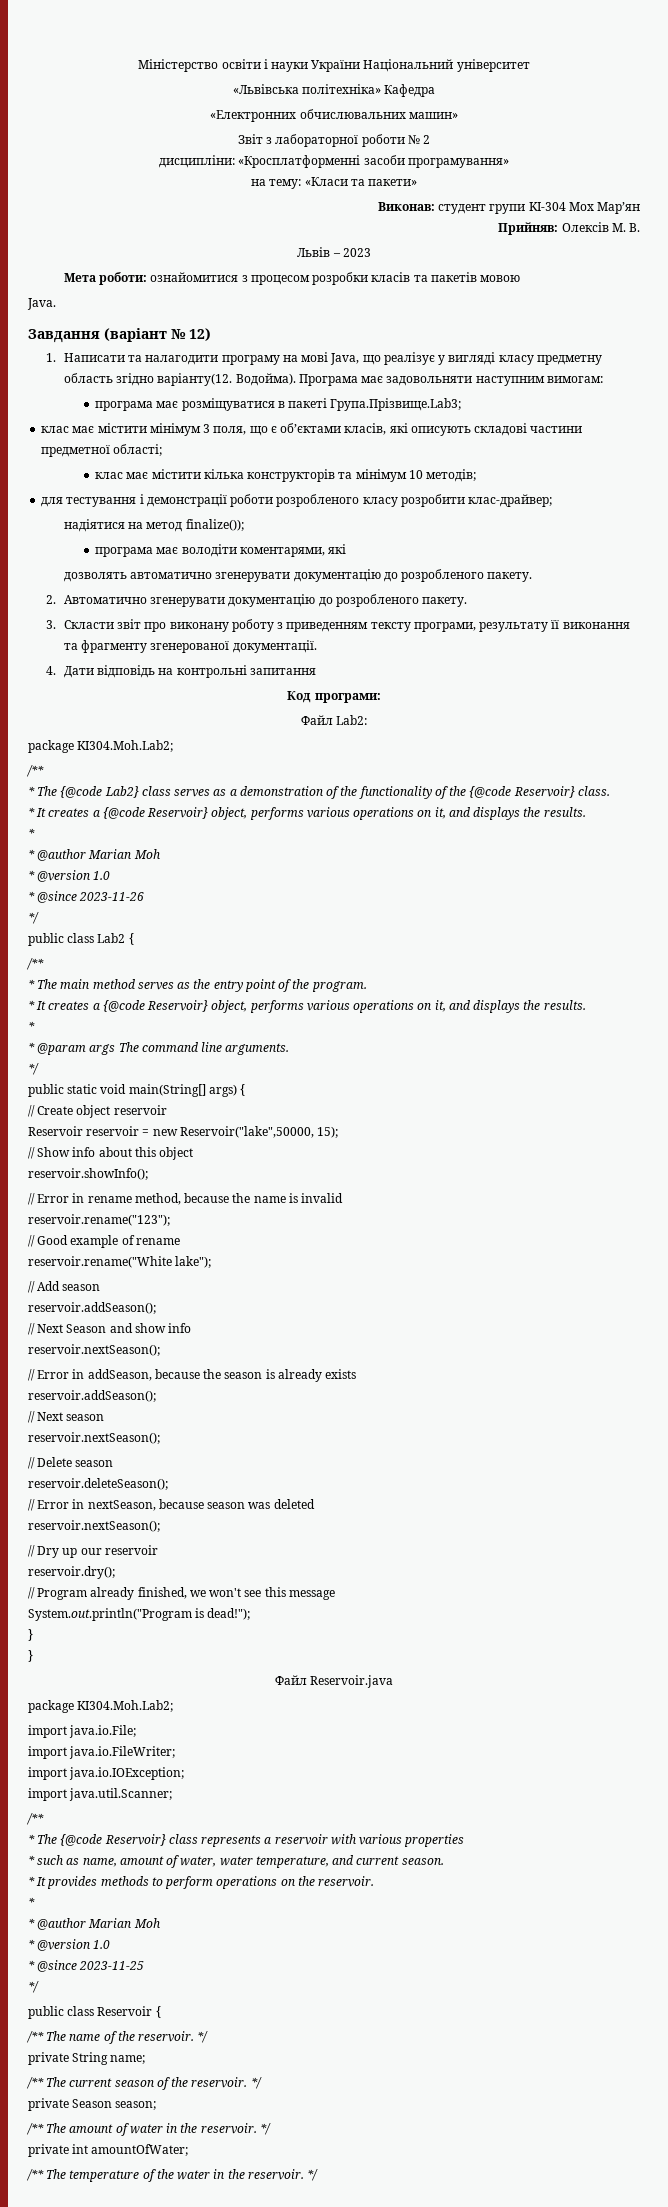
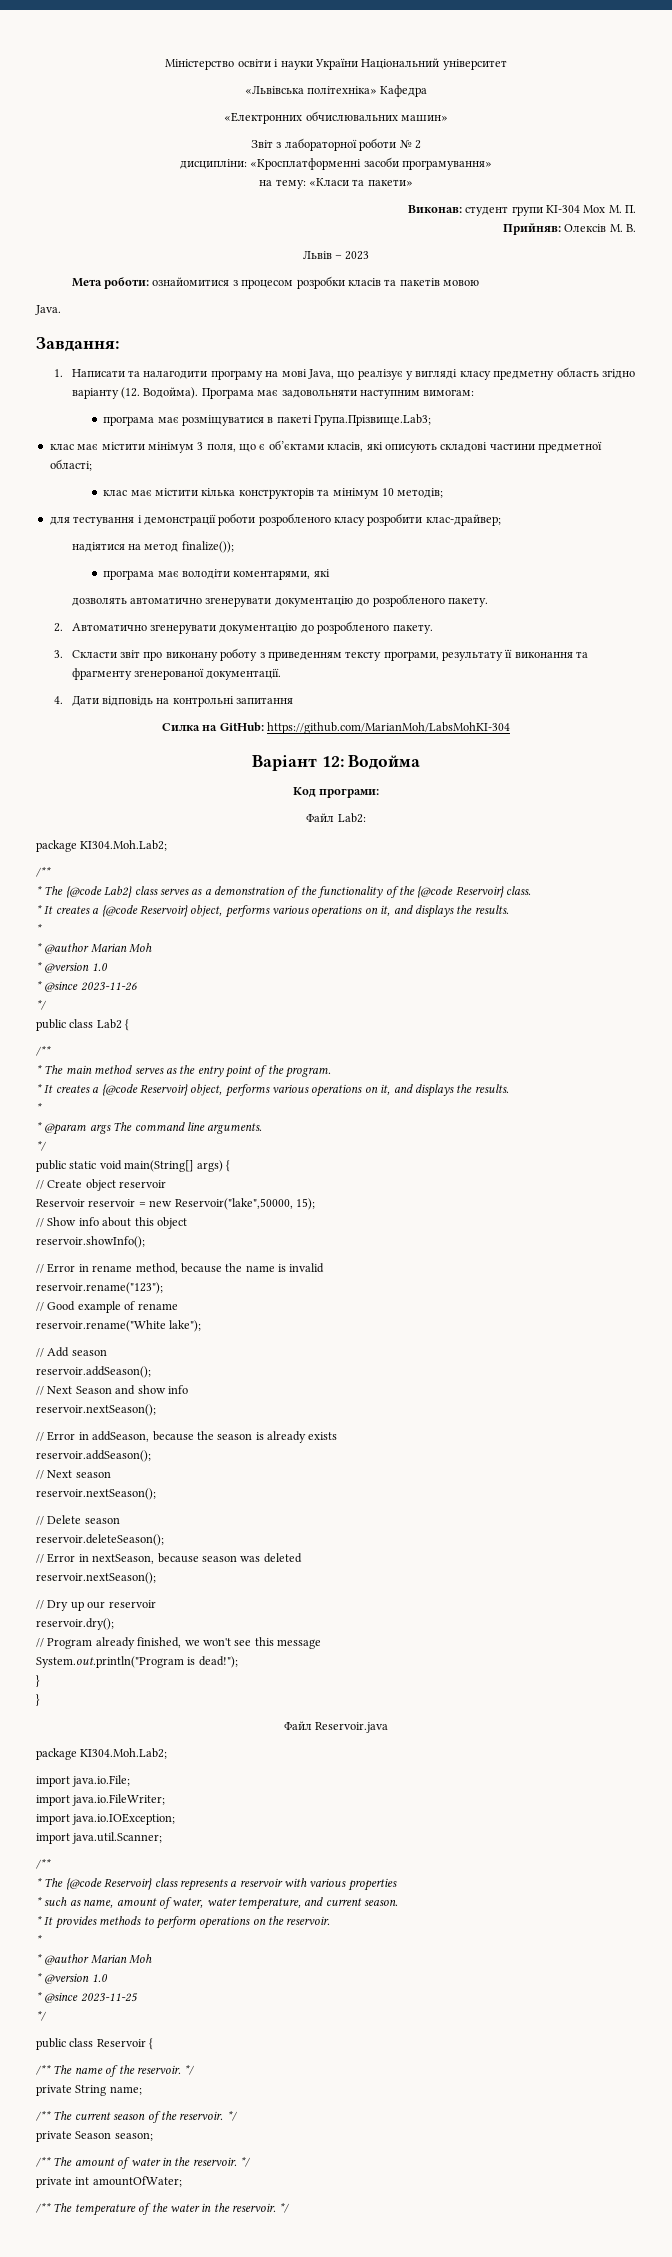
[597,202,640,214] Мар’ян -> [608,205,636,213] М. П.
[28,328,211,343] Завдання (варіант № 12) -> [36,337,119,352] Завдання:
[157,373,233,386] варіанту(12. -> [71,387,141,399] варіанту (12.
(316, 671) none -> [161,722,511,734] [251,755,421,771] // Силка на GitHub: https://github.com/MarianMoh/LabsMohKI-304 // Варіант 12: Водойма

